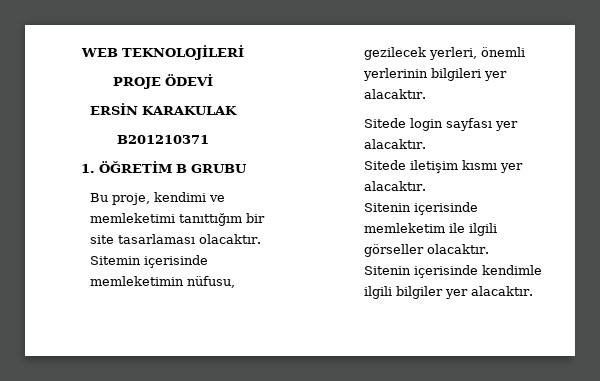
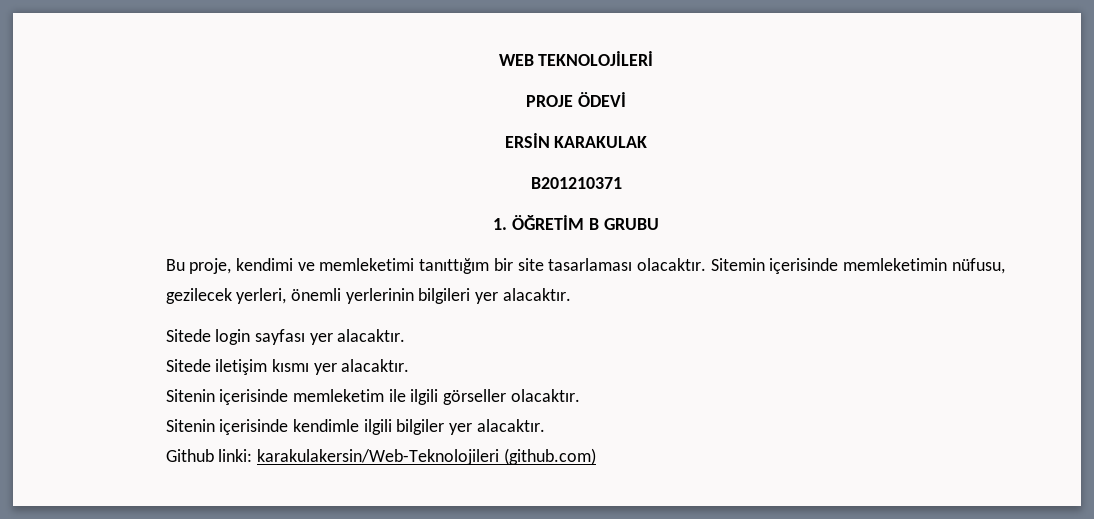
(533, 291) none -> [165,448,596,465] // Github linki: karakulakersin/Web-Teknolojileri (github.com)

